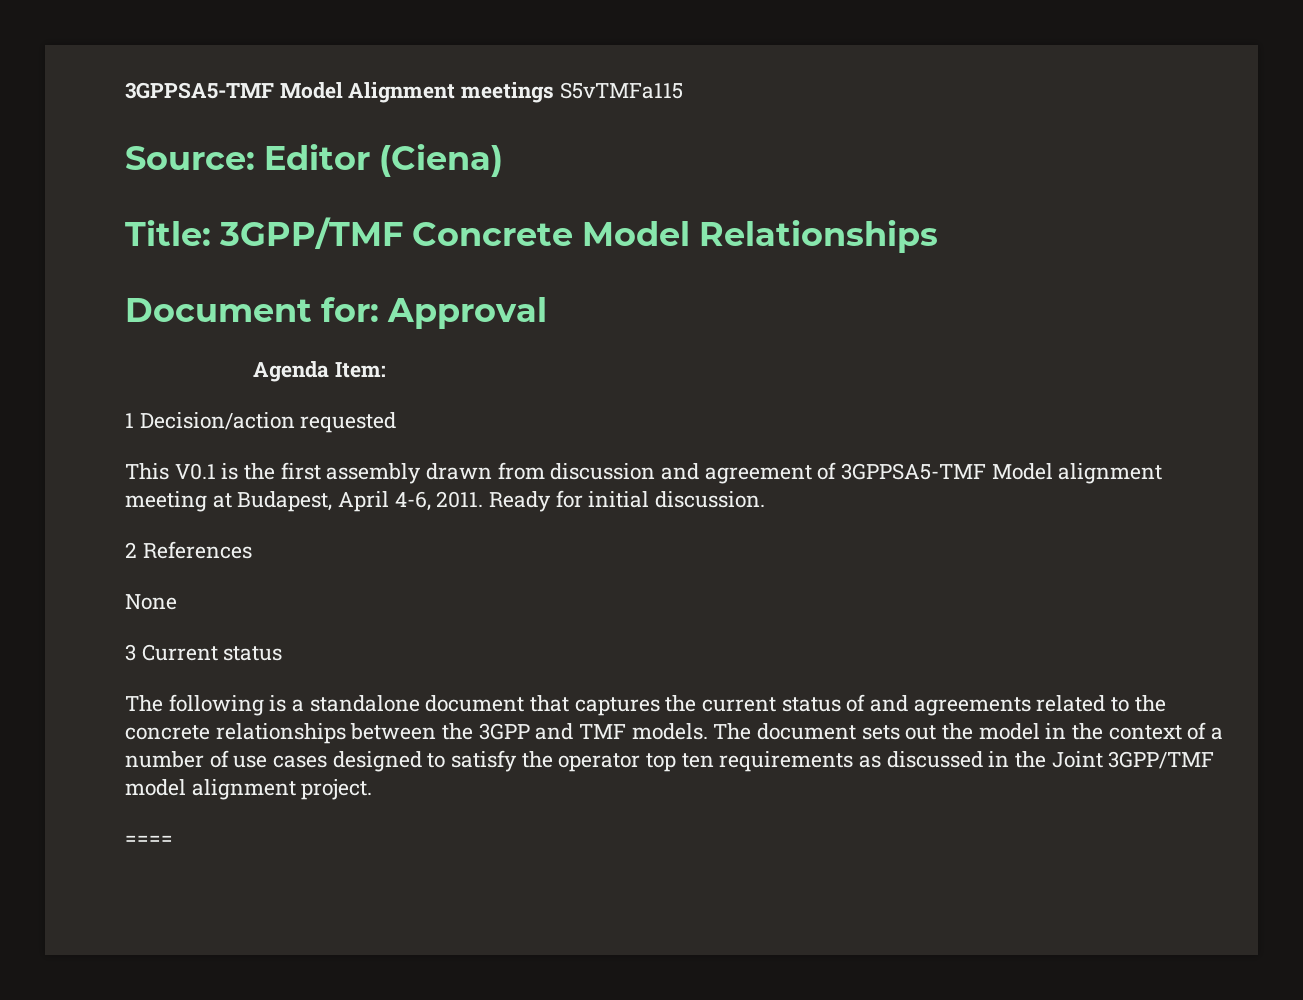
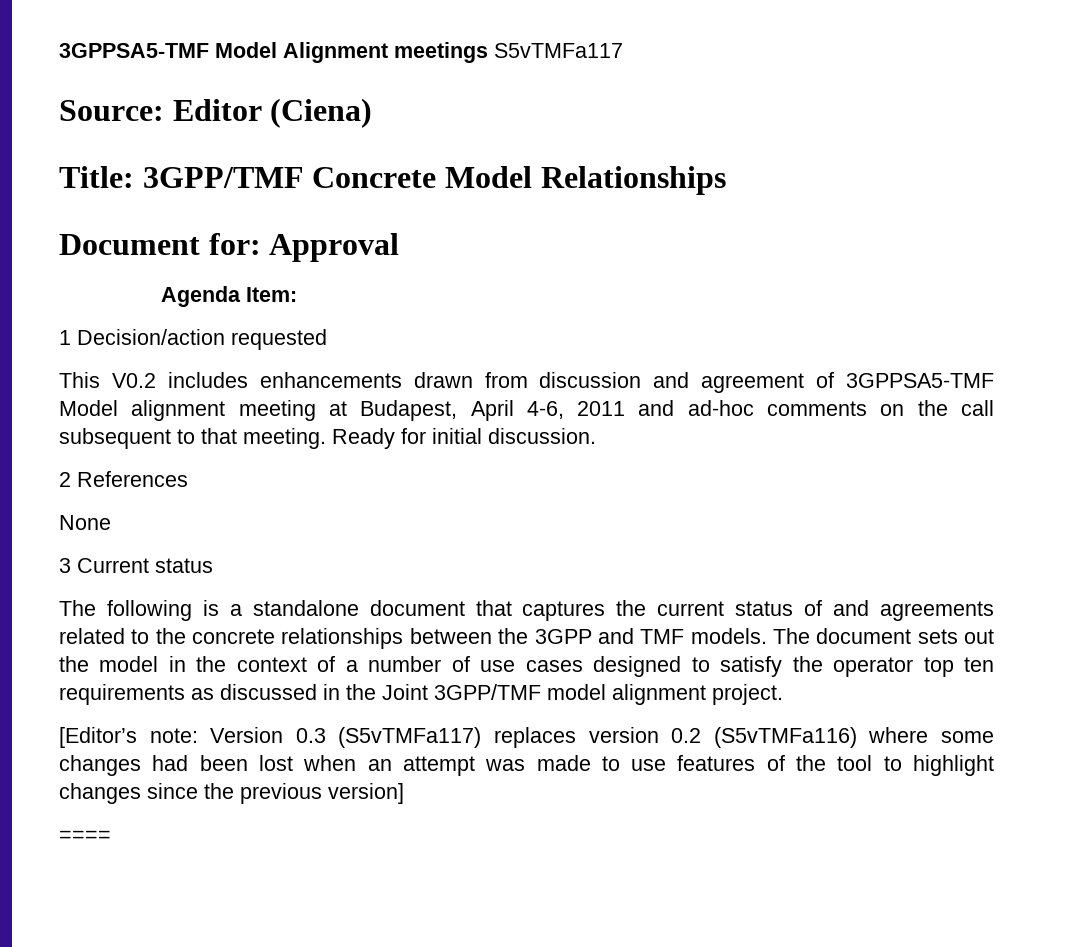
[559,82,683,99] S5vTMFa115 -> [494,43,623,58] S5vTMFa117
[174,462,422,484] V0.1 is the first assembly -> [111,372,402,388] V0.2 includes enhancements
[436,491,484,508] 2011. -> [577,400,994,416] [59,428,326,449] 2011 and ad-hoc comments on the call subsequent to that meeting.
(373, 789) none -> [59,727,995,748] [59,755,994,776] [59,783,404,804] // [Editor’s note: Version 0.3 (S5vTMFa117) replaces version 0.2 (S5vTMFa116) where some changes had been lost when an attempt was made to use features of the tool to highlight changes since the previous version]

